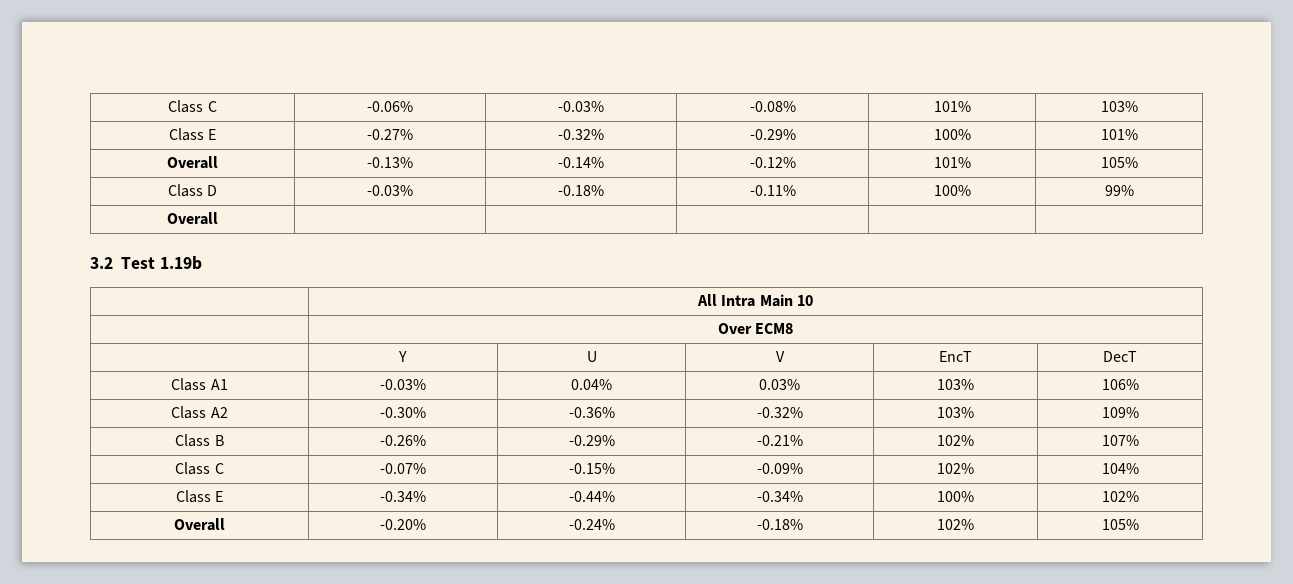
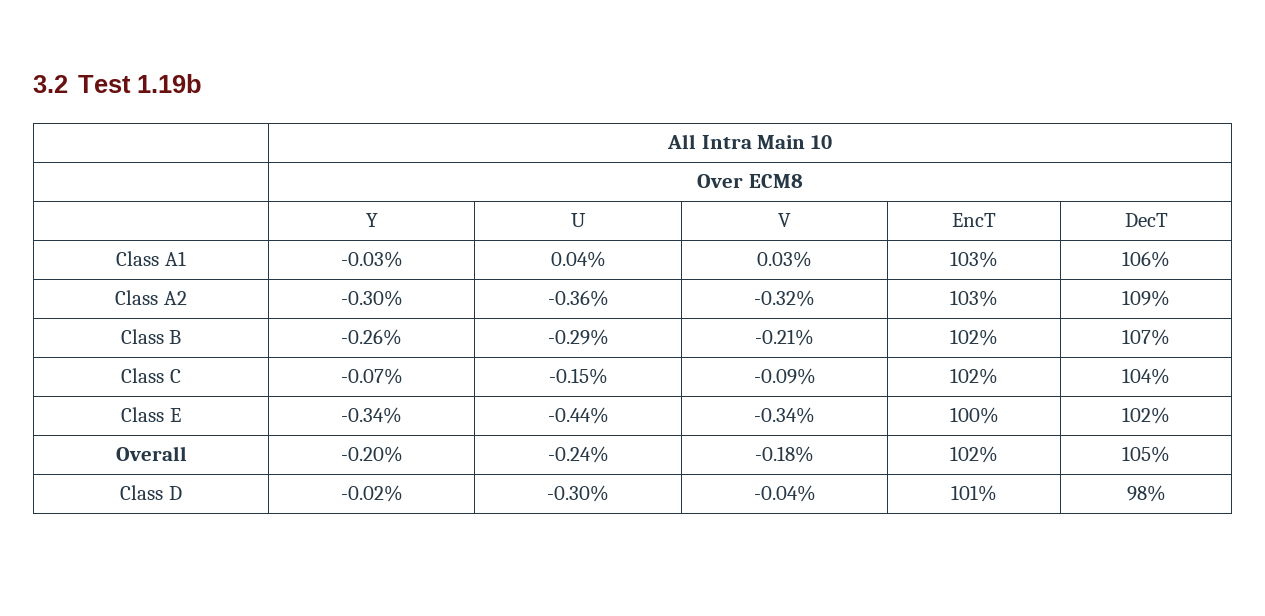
[168,100,217,113] [367,101,413,112] [558,101,604,112] [749,101,796,112] [933,101,971,112] [1100,101,1138,112] [168,128,217,141] [367,129,413,140] [558,129,604,140] [749,129,796,140] [933,129,971,140] [1100,129,1138,140] [167,156,218,169] [367,157,413,168] [558,157,604,168] [749,157,796,168] [933,157,971,168] [1100,157,1138,168] [167,184,218,197] [367,185,413,196] [558,185,604,196] [749,185,796,196] [933,185,971,196] [1104,185,1134,196] [167,212,218,225] Class C | -0.06% | -0.03% | -0.08% | 101% | 103% // Class E | -0.27% | -0.32% | -0.29% | 100% | 101% // Overall | -0.13% | -0.14% | -0.12% | 101% | 105% // Class D | -0.03% | -0.18% | -0.11% | 100% | 99% // Overall | | | | | // -> (33, 84) none
(1139, 524) none -> [120,485,182,500] [340,485,403,502] [547,485,609,502] [753,485,816,502] [951,485,997,502] [1126,485,1166,502] // Class D | -0.02% | -0.30% | -0.04% | 101% | 98%

